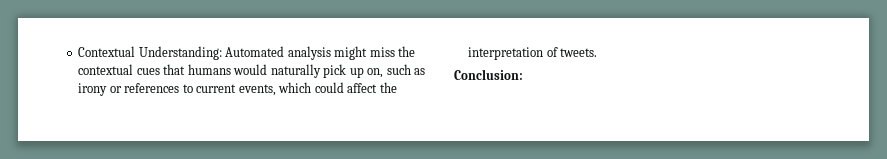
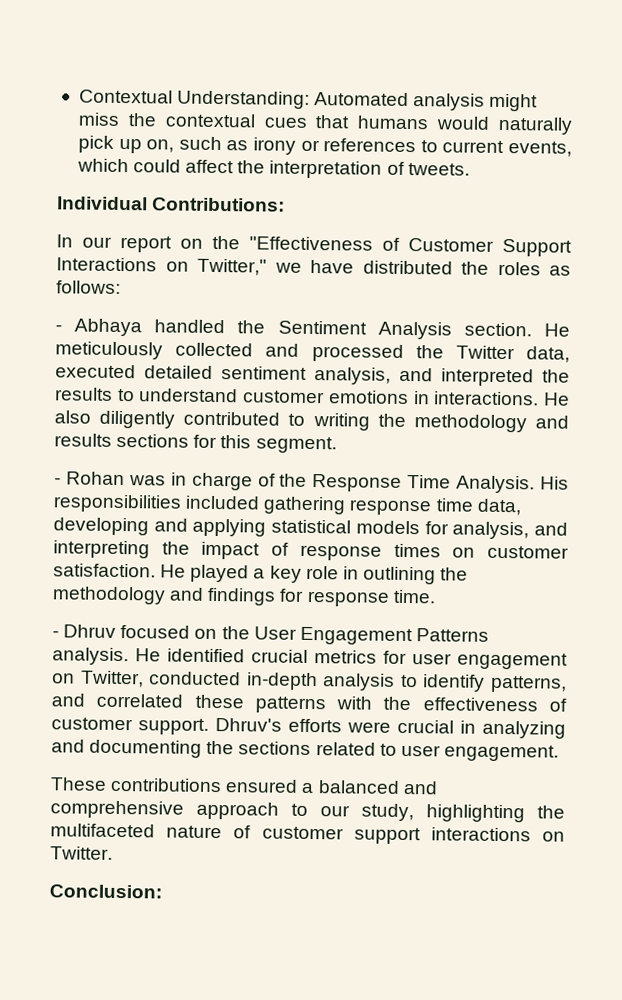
(598, 52) none -> [57,196,286,212] [56,234,572,257] [56,257,571,276] [56,280,121,294] [55,318,570,340] [55,341,571,363] [55,364,570,387] [55,387,570,406] [54,410,570,433] [54,433,337,454] [54,471,569,494] [53,494,522,516] [53,517,568,540] [53,540,569,561] [53,563,469,585] [52,586,436,607] [52,624,489,646] [52,647,568,670] [52,670,567,693] [51,693,567,714] [51,717,566,739] [51,739,559,762] [50,777,438,795] [50,800,565,823] [50,823,566,845] [50,846,113,860] // Individual Contributions: // In our report on the "Effectiveness of Customer Support Interactions on Twitter," we have distributed the roles as follows: // - Abhaya handled the Sentiment Analysis section. He meticulously collected and processed the Twitter data, executed detailed sentiment analysis, and interpreted the results to understand customer emotions in interactions. He also diligently contributed to writing the methodology and results sections for this segment. // - Rohan was in charge of the Response Time Analysis. His responsibilities included gathering response time data, developing and applying statistical models for analysis, and interpreting the impact of response times on customer satisfaction. He played a key role in outlining the methodology and findings for response time. // - Dhruv focused on the User Engagement Patterns analysis. He identified crucial metrics for user engagement on Twitter, conducted in-depth analysis to identify patterns, and correlated these patterns with the effectiveness of customer support. Dhruv's efforts were crucial in analyzing and documenting the sections related to user engagement. // These contributions ensured a balanced and comprehensive approach to our study, highlighting the multifaceted nature of customer support interactions on Twitter.

